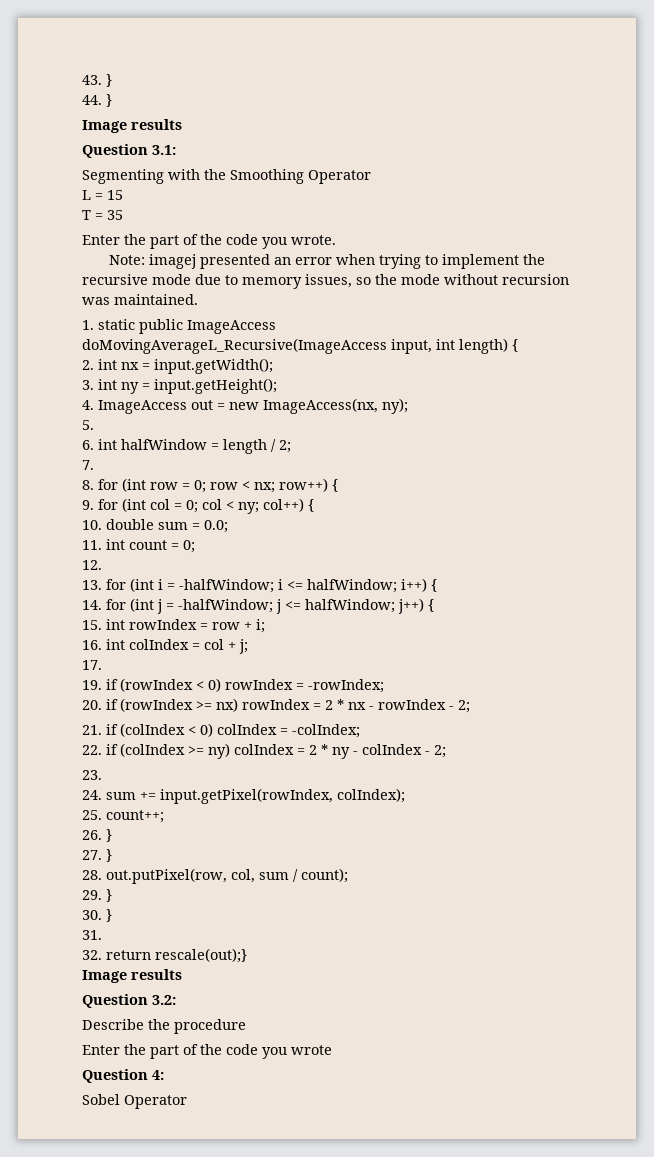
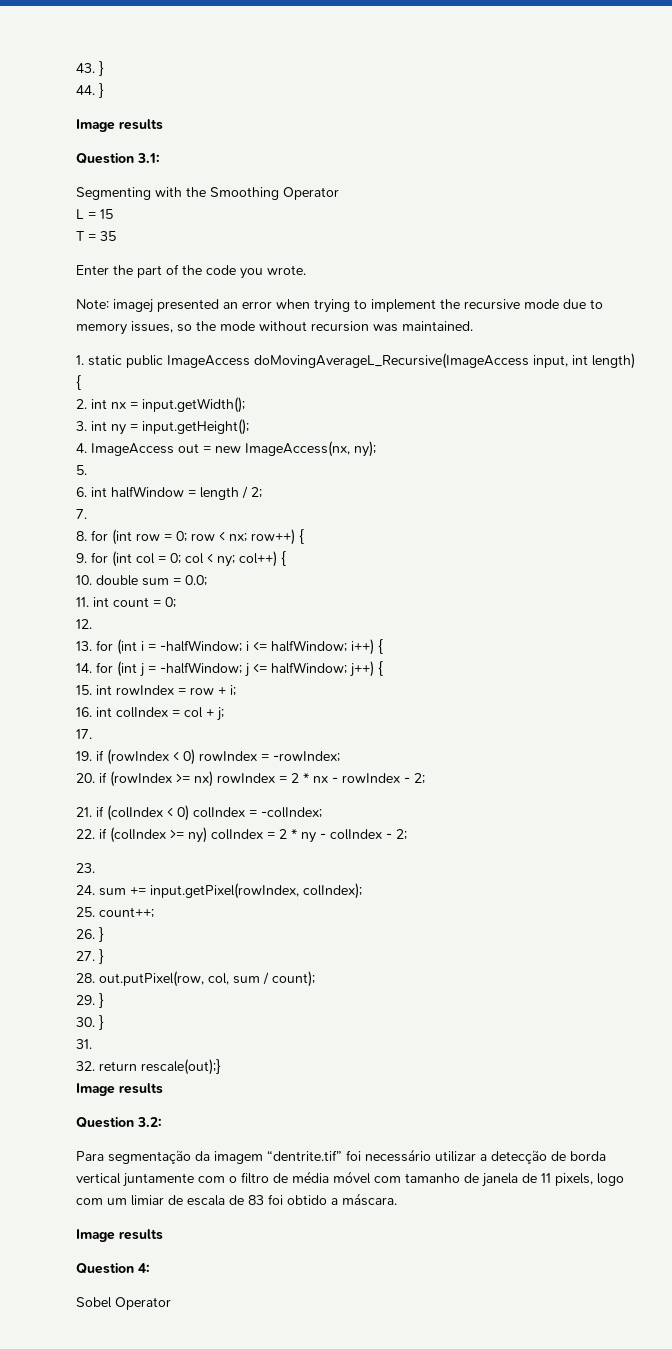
[82,1019,246,1034] [82,1044,332,1059] Describe the procedure // Enter the part of the code you wrote -> [76,1149,606,1164] [76,1171,624,1187] [76,1193,397,1206] [76,1229,163,1242] Para segmentação da imagem “dentrite.tif” foi necessário utilizar a detecção de borda vertical juntamente com o filtro de média móvel com tamanho de janela de 11 pixels, logo com um limiar de escala de 83 foi obtido a máscara. // Image results

